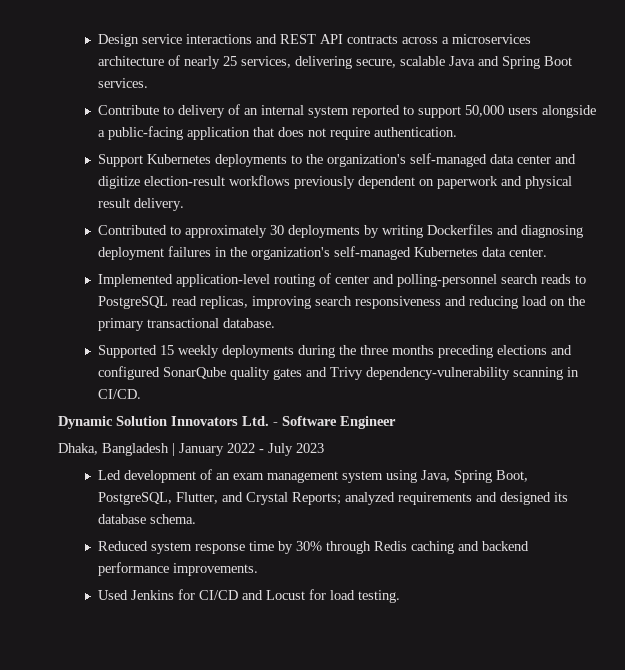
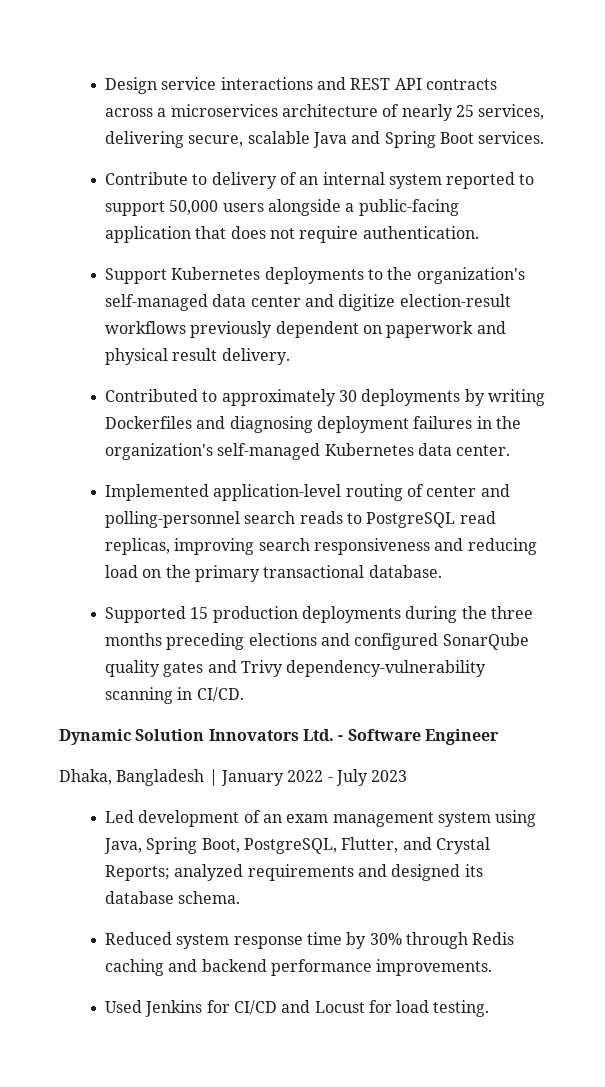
[177,345,219,358] weekly -> [212,606,298,623] production

